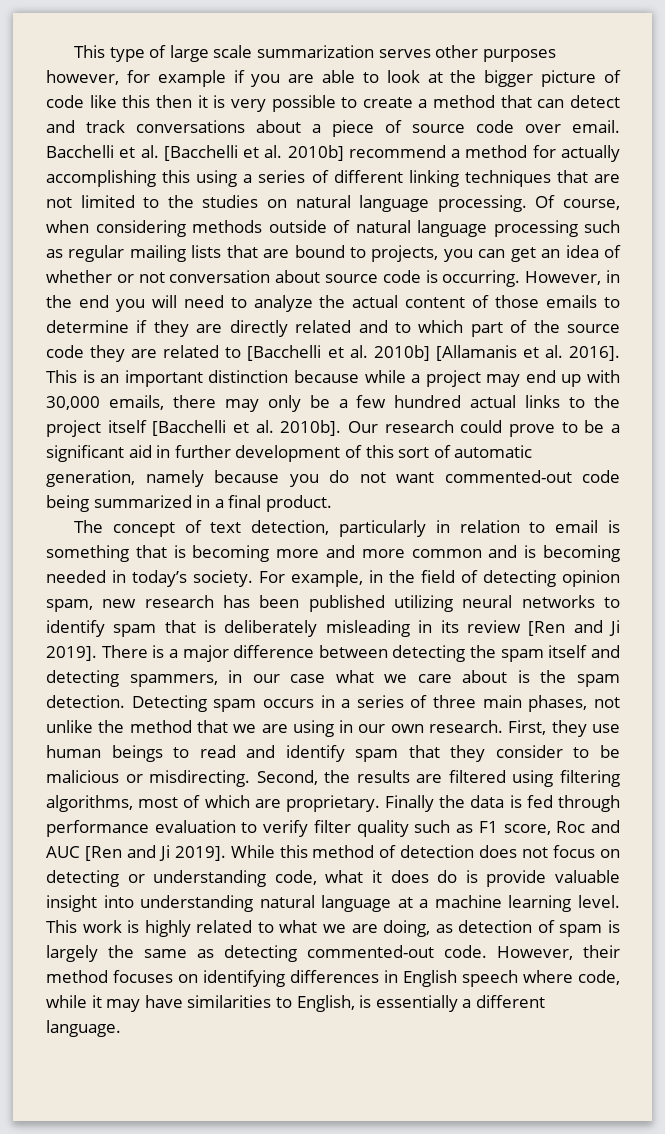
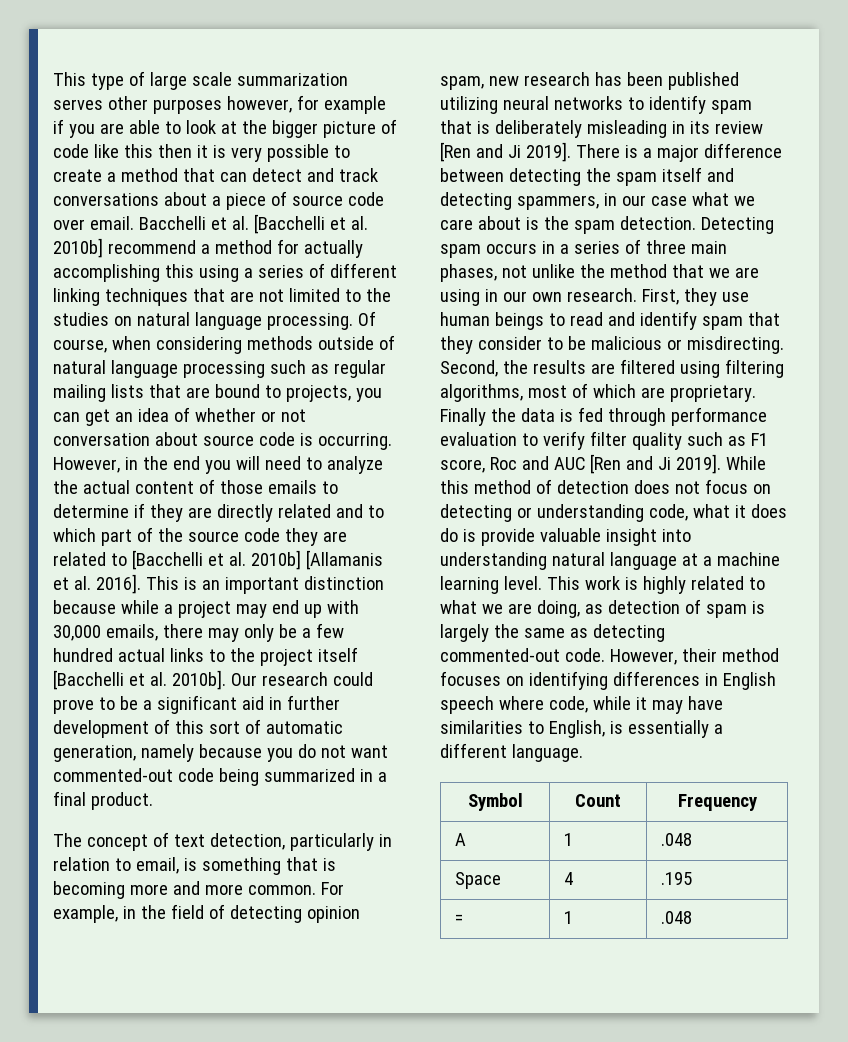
[555,520,599,533] email -> [135,857,179,874] email,
[411,545,621,562] [46,570,253,587] common and is becoming needed in today’s society. -> [247,885,316,895] common.
(121, 1028) none -> [467,793,523,811] [575,794,621,807] [677,794,757,811] [454,833,466,846] [563,833,573,846] [660,833,692,846] [454,872,501,889] [563,872,573,885] [660,872,692,885] [454,914,463,924] [563,911,573,924] [660,911,692,924] // Symbol | Count | Frequency // A | 1 | .048 // Space | 4 | .195 // = | 1 | .048

